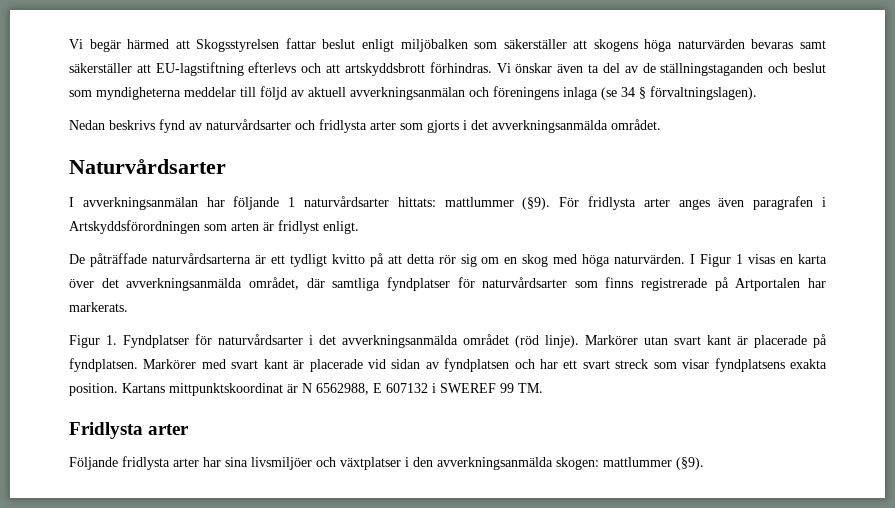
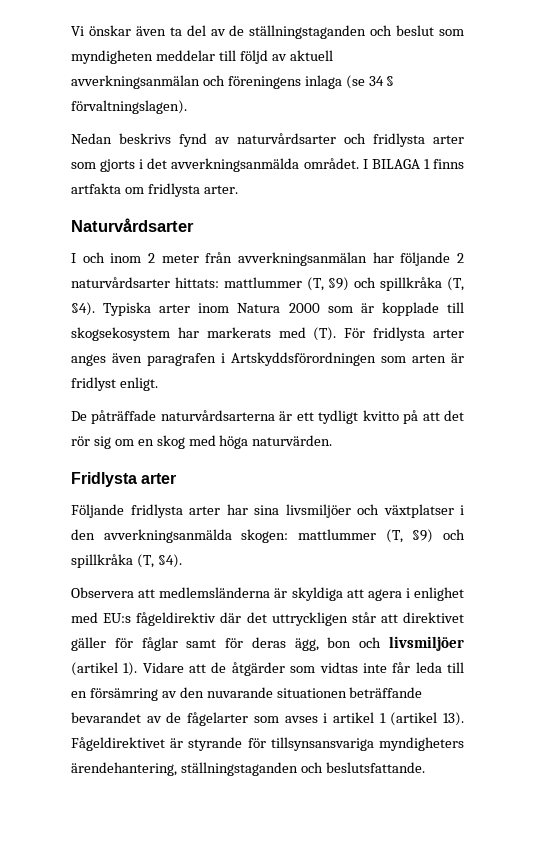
[69,38,826,52] [69,62,511,76] Vi begär härmed att Skogsstyrelsen fattar beslut enligt miljöbalken som säkerställer att skogens höga naturvärden bevaras samt säkerställer att EU-lagstiftning efterlevs och att artskyddsbrott förhindras. Vi -> [71,26,84,36] Vi
[96,87,181,100] myndigheterna -> [71,50,153,64] myndigheten
[69,159,226,174] [69,197,74,207] // Naturvårdsarter // I -> [362,159,464,169] [71,183,238,197] [71,218,194,232] [71,252,233,263] I BILAGA 1 finns artfakta om fridlysta arter. // Naturvårdsarter // I och inom 2 meter från
[288,197,296,207] 1 -> [457,253,465,263] 2
[522,197,551,210] (§9). -> [306,277,464,291] [71,302,464,316] [71,327,337,341] (T, §9) och spillkråka (T, §4). Typiska arter inom Natura 2000 som är kopplade till skogsekosystem har markerats med (T).
[406,254,435,264] detta -> [444,410,465,421] det
[690,254,827,267] [69,277,826,291] [69,302,128,312] [69,334,827,348] [69,358,828,372] [69,383,543,396] I Figur 1 visas en karta över det avverkningsanmälda området, där samtliga fyndplatser för naturvårdsarter som finns registrerade på Artportalen har markerats. // Figur 1. Fyndplatser för naturvårdsarter i det avverkningsanmälda området (röd linje). Markörer utan svart kant är placerade på fyndplatsen. Markörer med svart kant är placerade vid sidan av fyndplatsen och har ett svart streck som visar fyndplatsens exakta position. Kartans mittpunktskoordinat är N 6562988, E 607132 i SWEREF 99 TM. -> (333, 440) none
[676,457,704,470] (§9). -> [385,529,466,543] [71,554,182,568] [71,587,464,601] [71,612,464,626] [71,636,464,651] [71,662,465,676] [71,687,423,701] [71,712,464,726] [71,737,464,751] [71,762,425,776] (T, §9) och spillkråka (T, §4). // Observera att medlemsländerna är skyldiga att agera i enlighet med EU:s fågeldirektiv där det uttryckligen står att direktivet gäller för fåglar samt för deras ägg, bon och livsmiljöer (artikel 1). Vidare att de åtgärder som vidtas inte får leda till en försämring av den nuvarande situationen beträffande bevarandet av de fågelarter som avses i artikel 1 (artikel 13). Fågeldirektivet är styrande för tillsynsansvariga myndigheters ärendehantering, ställningstaganden och beslutsfattande.

